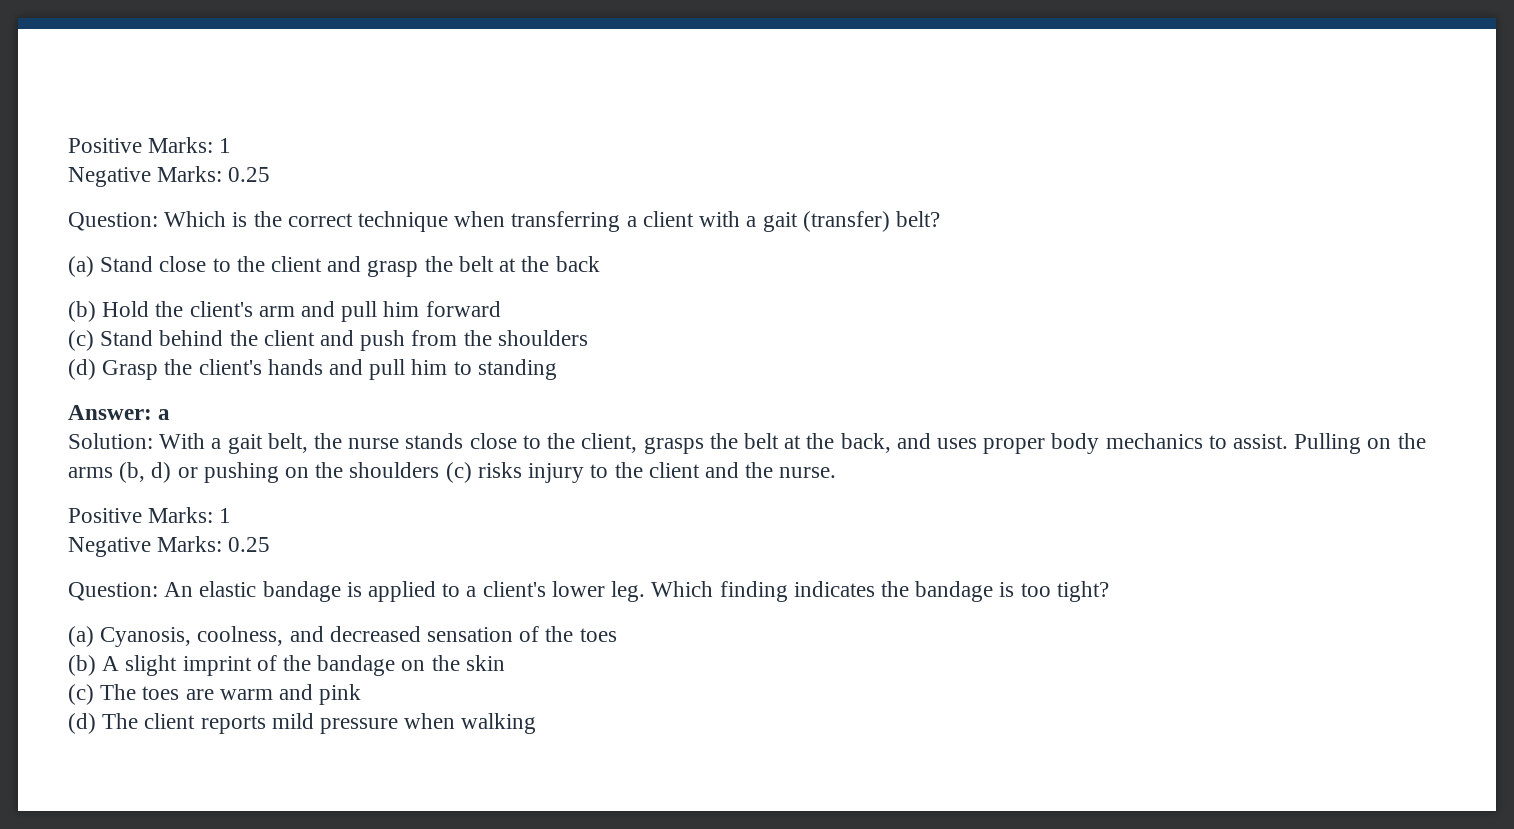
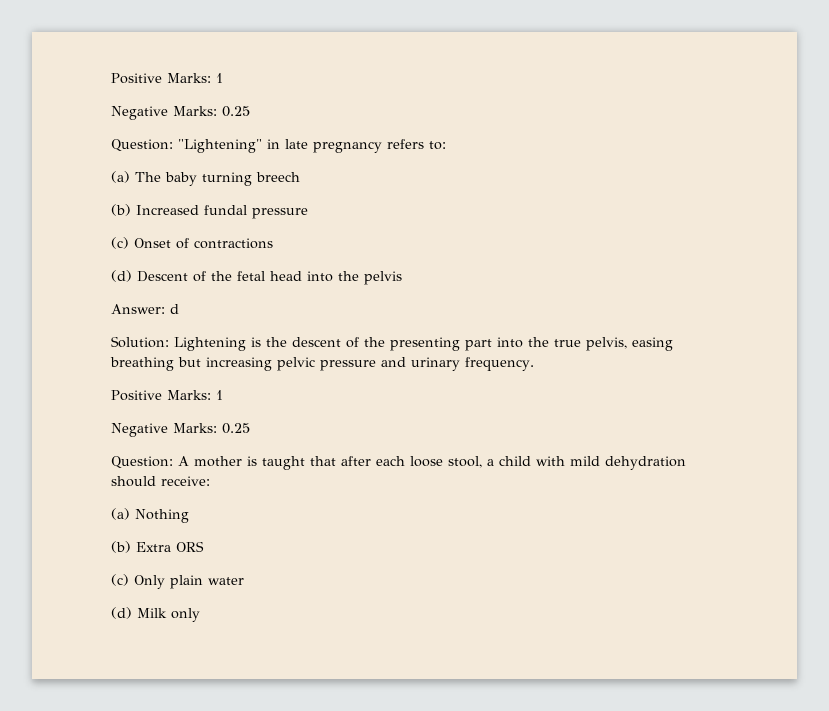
[68,137,232,153] [68,166,271,187] [68,211,940,232] [68,256,600,277] [68,301,501,322] [68,330,588,351] [68,359,557,380] [68,405,171,420] [68,433,1426,454] [68,462,837,483] [68,507,232,523] [68,536,271,557] [68,581,1109,602] [68,626,617,647] [68,655,505,676] [68,684,362,705] [68,713,537,734] Positive Marks: 1 // Negative Marks: 0.25 // Question: Which is the correct technique when transferring a client with a gait (transfer) belt? // (a) Stand close to the client and grasp the belt at the back // (b) Hold the client's arm and pull him forward // (c) Stand behind the client and push from the shoulders // (d) Grasp the client's hands and pull him to standing // Answer: a // Solution: With a gait belt, the nurse stands close to the client, grasps the belt at the back, and uses proper body mechanics to assist. Pulling on the arms (b, d) or pushing on the shoulders (c) risks injury to the client and the nurse. // Positive Marks: 1 // Negative Marks: 0.25 // Question: An elastic bandage is applied to a client's lower leg. Which finding indicates the bandage is too tight? // (a) Cyanosis, coolness, and decreased sensation of the toes // (b) A slight imprint of the bandage on the skin // (c) The toes are warm and pink // (d) The client reports mild pressure when walking -> [111,73,223,84] [111,106,250,120] [111,139,446,153] [111,171,300,186] [111,204,308,219] [111,237,273,249] [111,270,402,285] [111,304,179,314] [111,336,673,351] [110,357,534,371] [111,390,223,401] [111,423,250,437] [111,456,686,470] [111,476,210,487] [111,508,189,523] [111,541,204,553] [111,574,244,589] [111,607,200,622] Positive Marks: 1 // Negative Marks: 0.25 // Question: "Lightening" in late pregnancy refers to: // (a) The baby turning breech // (b) Increased fundal pressure // (c) Onset of contractions // (d) Descent of the fetal head into the pelvis // Answer: d // Solution: Lightening is the descent of the presenting part into the true pelvis, easing breathing but increasing pelvic pressure and urinary frequency. // Positive Marks: 1 // Negative Marks: 0.25 // Question: A mother is taught that after each loose stool, a child with mild dehydration should receive: // (a) Nothing // (b) Extra ORS // (c) Only plain water // (d) Milk only

